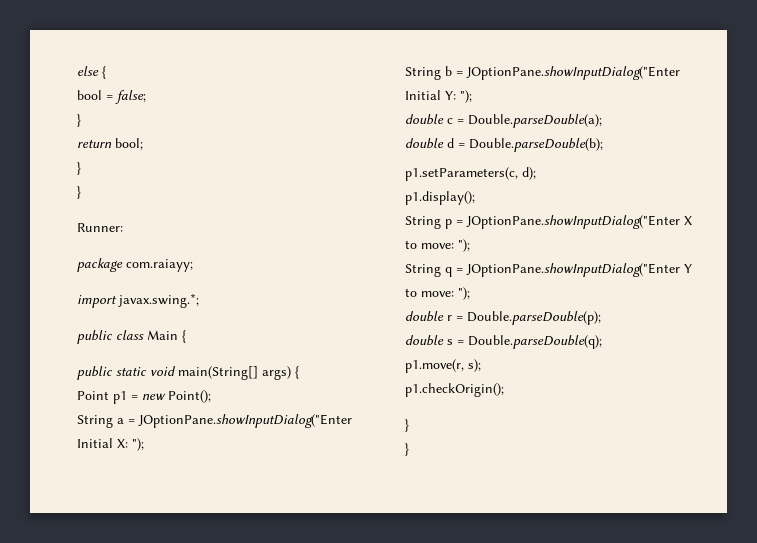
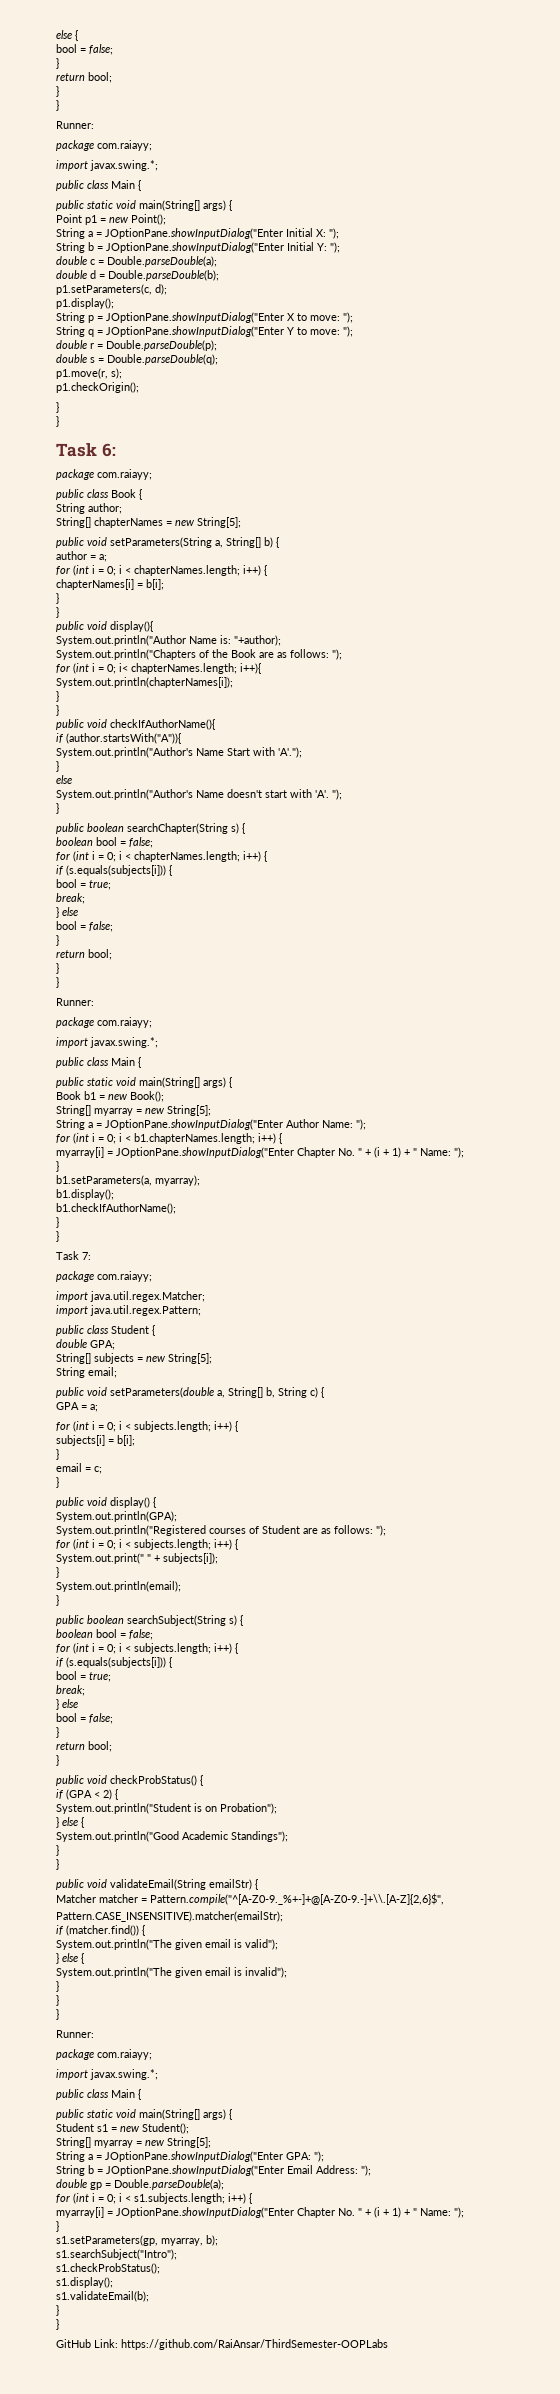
(409, 449) none -> [56,443,116,457] [56,469,152,480] [56,489,142,500] [56,503,122,514] [56,517,241,528] [56,537,279,548] [56,551,107,562] [56,565,267,576] [56,579,164,590] [56,593,59,604] [56,607,59,618] [56,621,153,632] [56,635,281,646] [56,649,342,660] [56,663,261,674] [56,677,233,688] [56,691,59,702] [56,705,59,716] [56,719,215,730] [56,733,181,744] [56,747,302,758] [56,761,59,772] [56,775,72,784] [56,789,342,800] [56,803,59,814] [56,823,245,834] [56,837,153,848] [56,851,267,862] [56,865,172,876] [56,879,111,890] [56,893,85,904] [56,907,78,918] [56,921,113,932] [56,935,59,946] [56,949,112,960] [56,963,59,974] [56,977,59,988] [56,998,94,1006] [56,1017,152,1028] [56,1037,158,1048] [56,1057,141,1068] [56,1077,232,1088] [56,1091,164,1102] [56,1105,211,1116] [56,1119,366,1130] [56,1133,282,1144] [56,1147,464,1158] [56,1161,59,1172] [56,1175,200,1186] [56,1189,114,1200] [56,1203,176,1214] [56,1217,59,1228] [56,1231,59,1242] [56,1251,91,1260] [56,1271,152,1282] [56,1291,205,1302] [56,1305,201,1316] [56,1325,155,1336] [56,1339,115,1350] [56,1353,212,1364] [56,1367,117,1378] [56,1387,324,1398] [56,1402,98,1412] [56,1421,238,1432] [56,1435,135,1446] [56,1449,59,1460] [56,1463,102,1474] [56,1477,59,1488] [56,1497,156,1508] [56,1511,177,1522] [56,1525,386,1536] [56,1539,238,1550] [56,1553,218,1564] [56,1567,59,1578] [56,1581,181,1592] [56,1595,59,1606] [56,1615,243,1626] [56,1629,153,1640] [56,1643,238,1654] [56,1657,172,1668] [56,1671,111,1682] [56,1685,85,1696] [56,1699,78,1710] [56,1713,113,1724] [56,1727,59,1738] [56,1741,112,1752] [56,1755,59,1766] [56,1775,203,1786] [56,1789,118,1800] [56,1803,277,1814] [56,1817,84,1828] [56,1831,288,1842] [56,1845,59,1856] [56,1859,59,1870] [56,1879,258,1890] [56,1893,444,1905] [56,1911,283,1922] [56,1925,145,1936] [56,1939,278,1950] [56,1953,84,1964] [56,1967,287,1978] [56,1981,59,1992] [56,1995,59,2006] [56,2009,59,2020] [56,2030,94,2038] [56,2049,152,2060] [56,2069,158,2080] [56,2089,141,2100] [56,2109,232,2120] [56,2123,189,2134] [56,2137,211,2148] [56,2151,324,2162] [56,2165,371,2176] [56,2179,224,2190] [56,2193,252,2204] [56,2207,464,2218] [56,2221,59,2232] [56,2235,218,2246] [56,2249,177,2260] [56,2263,160,2274] [56,2277,113,2288] [56,2291,149,2302] [56,2305,59,2316] [56,2319,59,2330] [56,2339,388,2350] // Task 6: // package com.raiayy; // public class Book { // String author; // String[] chapterNames = new String[5]; // public void setParameters(String a, String[] b) { // author = a; // for (int i = 0; i < chapterNames.length; i++) { // chapterNames[i] = b[i]; // } // } // public void display(){ // System.out.println("Author Name is: "+author); // System.out.println("Chapters of the Book are as follows: "); // for (int i = 0; i< chapterNames.length; i++){ // System.out.println(chapterNames[i]); // } // } // public void checkIfAuthorName(){ // if (author.startsWith("A")){ // System.out.println("Author's Name Start with 'A'."); // } // else // System.out.println("Author's Name doesn't start with 'A'. "); // } // public boolean searchChapter(String s) { // boolean bool = false; // for (int i = 0; i < chapterNames.length; i++) { // if (s.equals(subjects[i])) { // bool = true; // break; // } else // bool = false; // } // return bool; // } // } // Runner: // package com.raiayy; // import javax.swing.*; // public class Main { // public static void main(String[] args) { // Book b1 = new Book(); // String[] myarray = new String[5]; // String a = JOptionPane.showInputDialog("Enter Author Name: "); // for (int i = 0; i < b1.chapterNames.length; i++) { // myarray[i] = JOptionPane.showInputDialog("Enter Chapter No. " + (i + 1) + " Name: "); // } // b1.setParameters(a, myarray); // b1.display(); // b1.checkIfAuthorName(); // } // } // Task 7: // package com.raiayy; // import java.util.regex.Matcher; // import java.util.regex.Pattern; // public class Student { // double GPA; // String[] subjects = new String[5]; // String email; // public void setParameters(double a, String[] b, String c) { // GPA = a; // for (int i = 0; i < subjects.length; i++) { // subjects[i] = b[i]; // } // email = c; // } // public void display() { // System.out.println(GPA); // System.out.println("Registered courses of Student are as follows: "); // for (int i = 0; i < subjects.length; i++) { // System.out.print(" " + subjects[i]); // } // System.out.println(email); // } // public boolean searchSubject(String s) { // boolean bool = false; // for (int i = 0; i < subjects.length; i++) { // if (s.equals(subjects[i])) { // bool = true; // break; // } else // bool = false; // } // return bool; // } // public void checkProbStatus() { // if (GPA < 2) { // System.out.println("Student is on Probation"); // } else { // System.out.println("Good Academic Standings"); // } // } // public void validateEmail(String emailStr) { // Matcher matcher = Pattern.compile("^[A-Z0-9._%+-]+@[A-Z0-9.-]+\\.[A-Z]{2,6}$", // Pattern.CASE_INSENSITIVE).matcher(emailStr); // if (matcher.find()) { // System.out.println("The given email is valid"); // } else { // System.out.println("The given email is invalid"); // } // } // } // Runner: // package com.raiayy; // import javax.swing.*; // public class Main { // public static void main(String[] args) { // Student s1 = new Student(); // String[] myarray = new String[5]; // String a = JOptionPane.showInputDialog("Enter GPA: "); // String b = JOptionPane.showInputDialog("Enter Email Address: "); // double gp = Double.parseDouble(a); // for (int i = 0; i < s1.subjects.length; i++) { // myarray[i] = JOptionPane.showInputDialog("Enter Chapter No. " + (i + 1) + " Name: "); // } // s1.setParameters(gp, myarray, b); // s1.searchSubject("Intro"); // s1.checkProbStatus(); // s1.display(); // s1.validateEmail(b); // } // } // GitHub Link: https://github.com/RaiAnsar/ThirdSemester-OOPLabs

